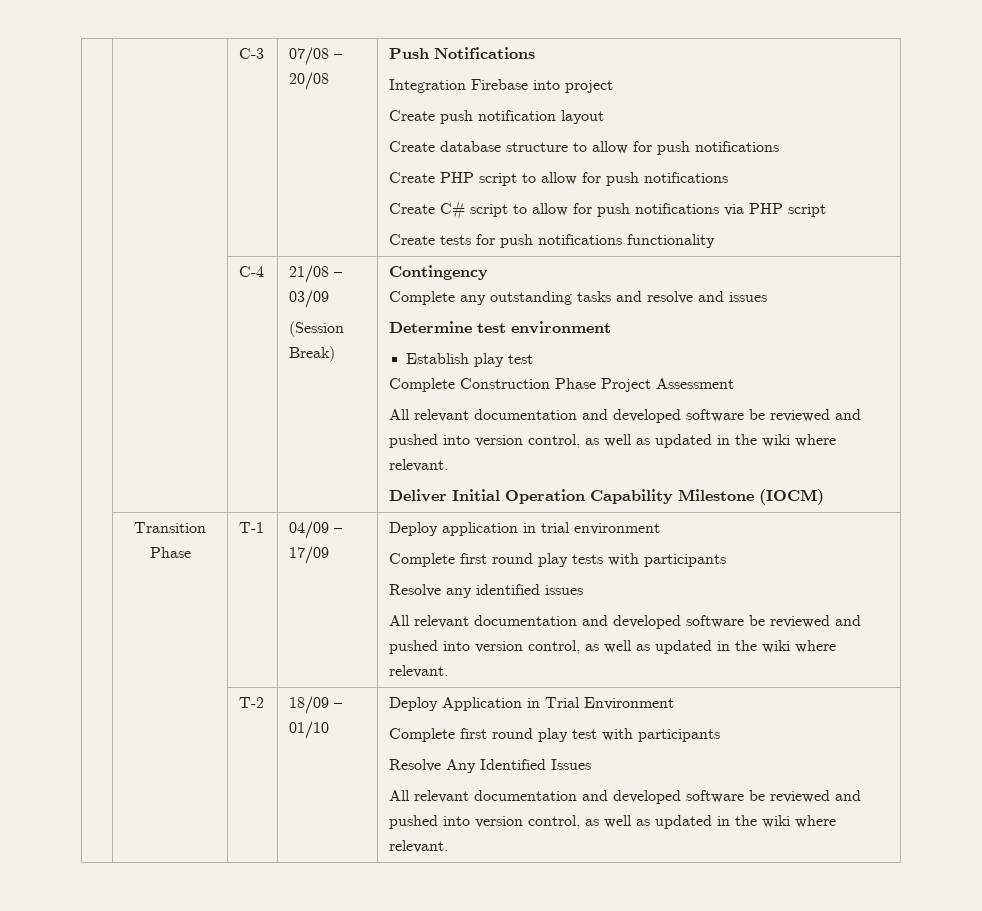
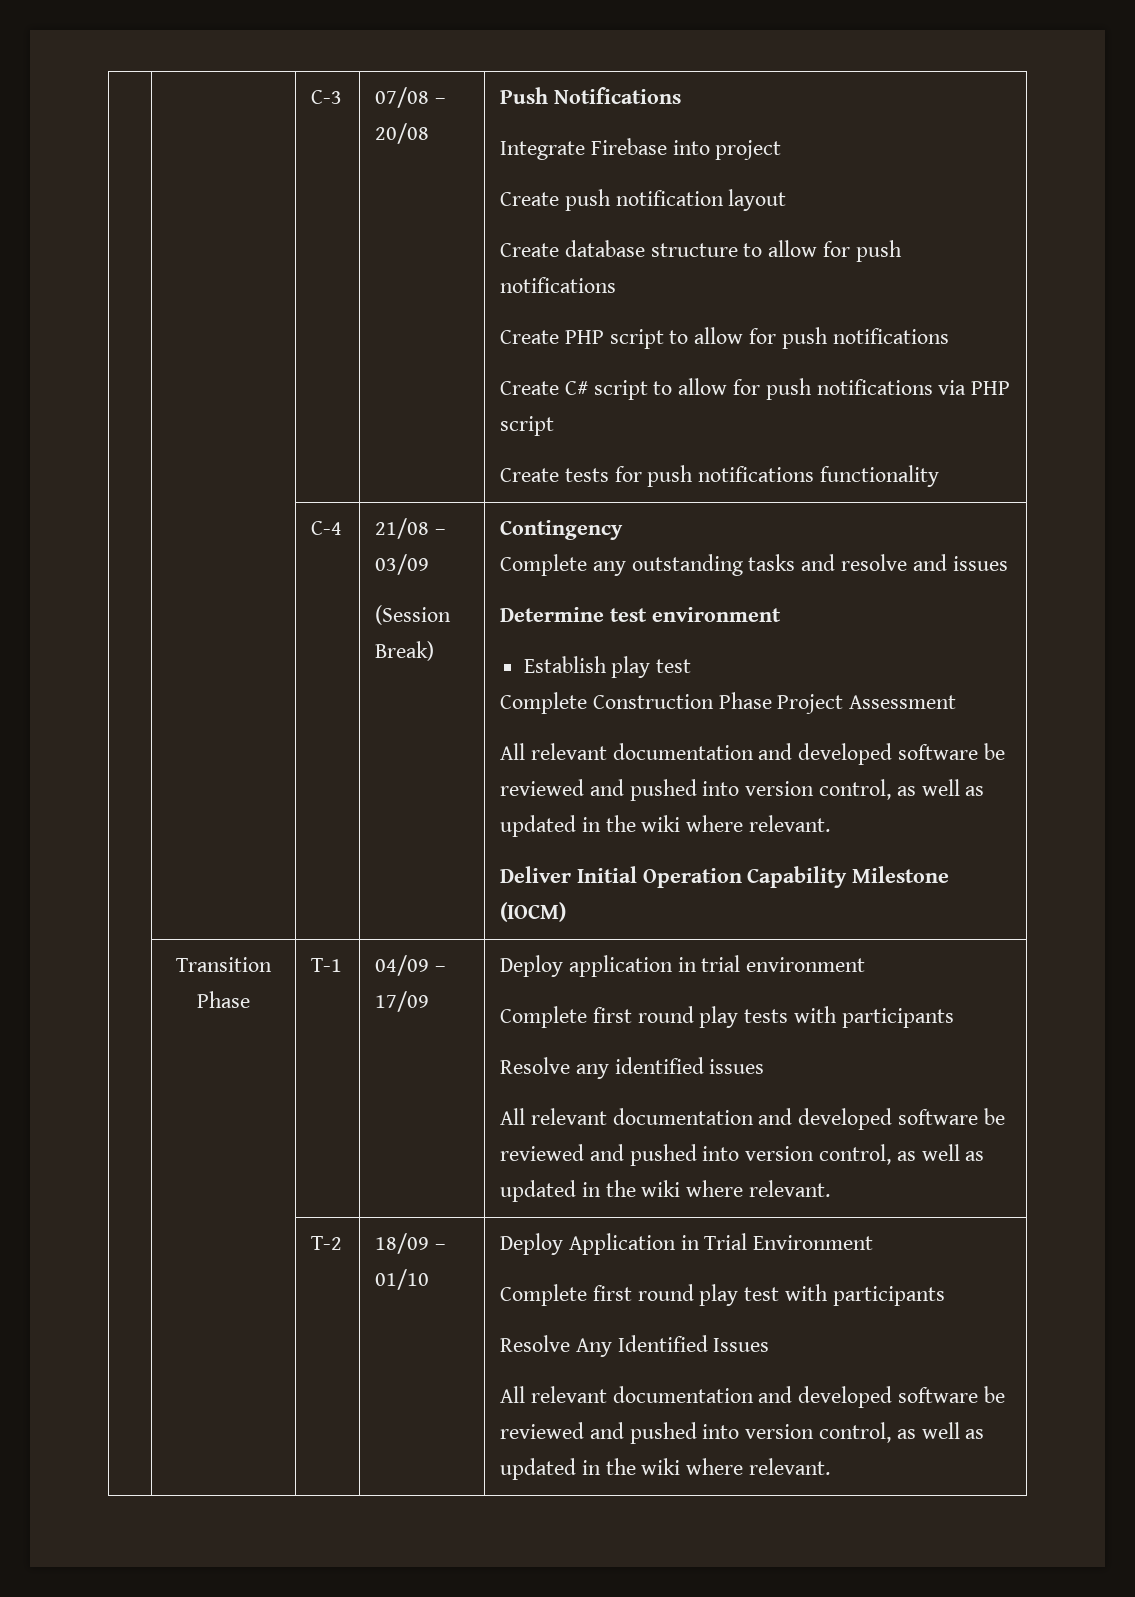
[388,79,466,93] Integration -> [499,141,585,160] Integrate

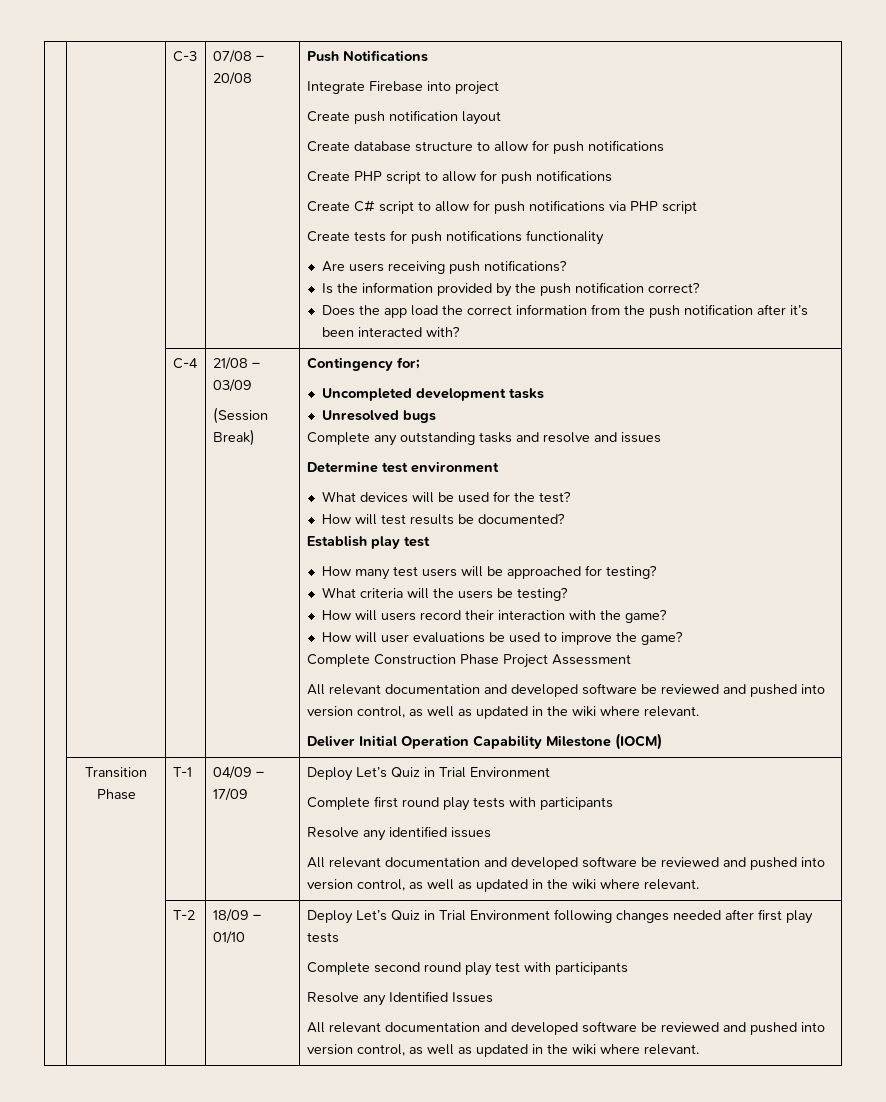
(939, 476) none -> [322,260,568,274] [322,282,701,297] [322,304,809,318] [322,326,461,337] // Are users receiving push notifications? // Is the information provided by the push notification correct? // Does the app load the correct information from the push notification after it’s been interacted with?
(623, 530) none -> [396,357,420,369] [322,388,545,401] [322,410,437,423] for; // Uncompleted development tasks // Unresolved bugs
[523,656,692,678] Establish play test -> [322,491,572,503] [322,513,566,525] [306,535,430,549] [322,565,658,580] [322,587,569,601] [322,609,668,623] [322,631,684,645] What devices will be used for the test? // How will test results be documented? // Establish play test // How many test users will be approached for testing? // What criteria will the users be testing? // How will users record their interaction with the game? // How will user evaluations be used to improve the game?
[568,955,866,977] application in trial environment -> [355,767,550,778] Let’s Quiz in Trial Environment
[568,1233,874,1255] [499,1284,632,1306] Application in Trial Environment // Complete first -> [355,909,813,924] [306,932,339,943] [306,962,420,975] Let’s Quiz in Trial Environment following changes needed after first play tests // Complete second
[575,1338,612,1357] Any -> [362,995,386,1006] any

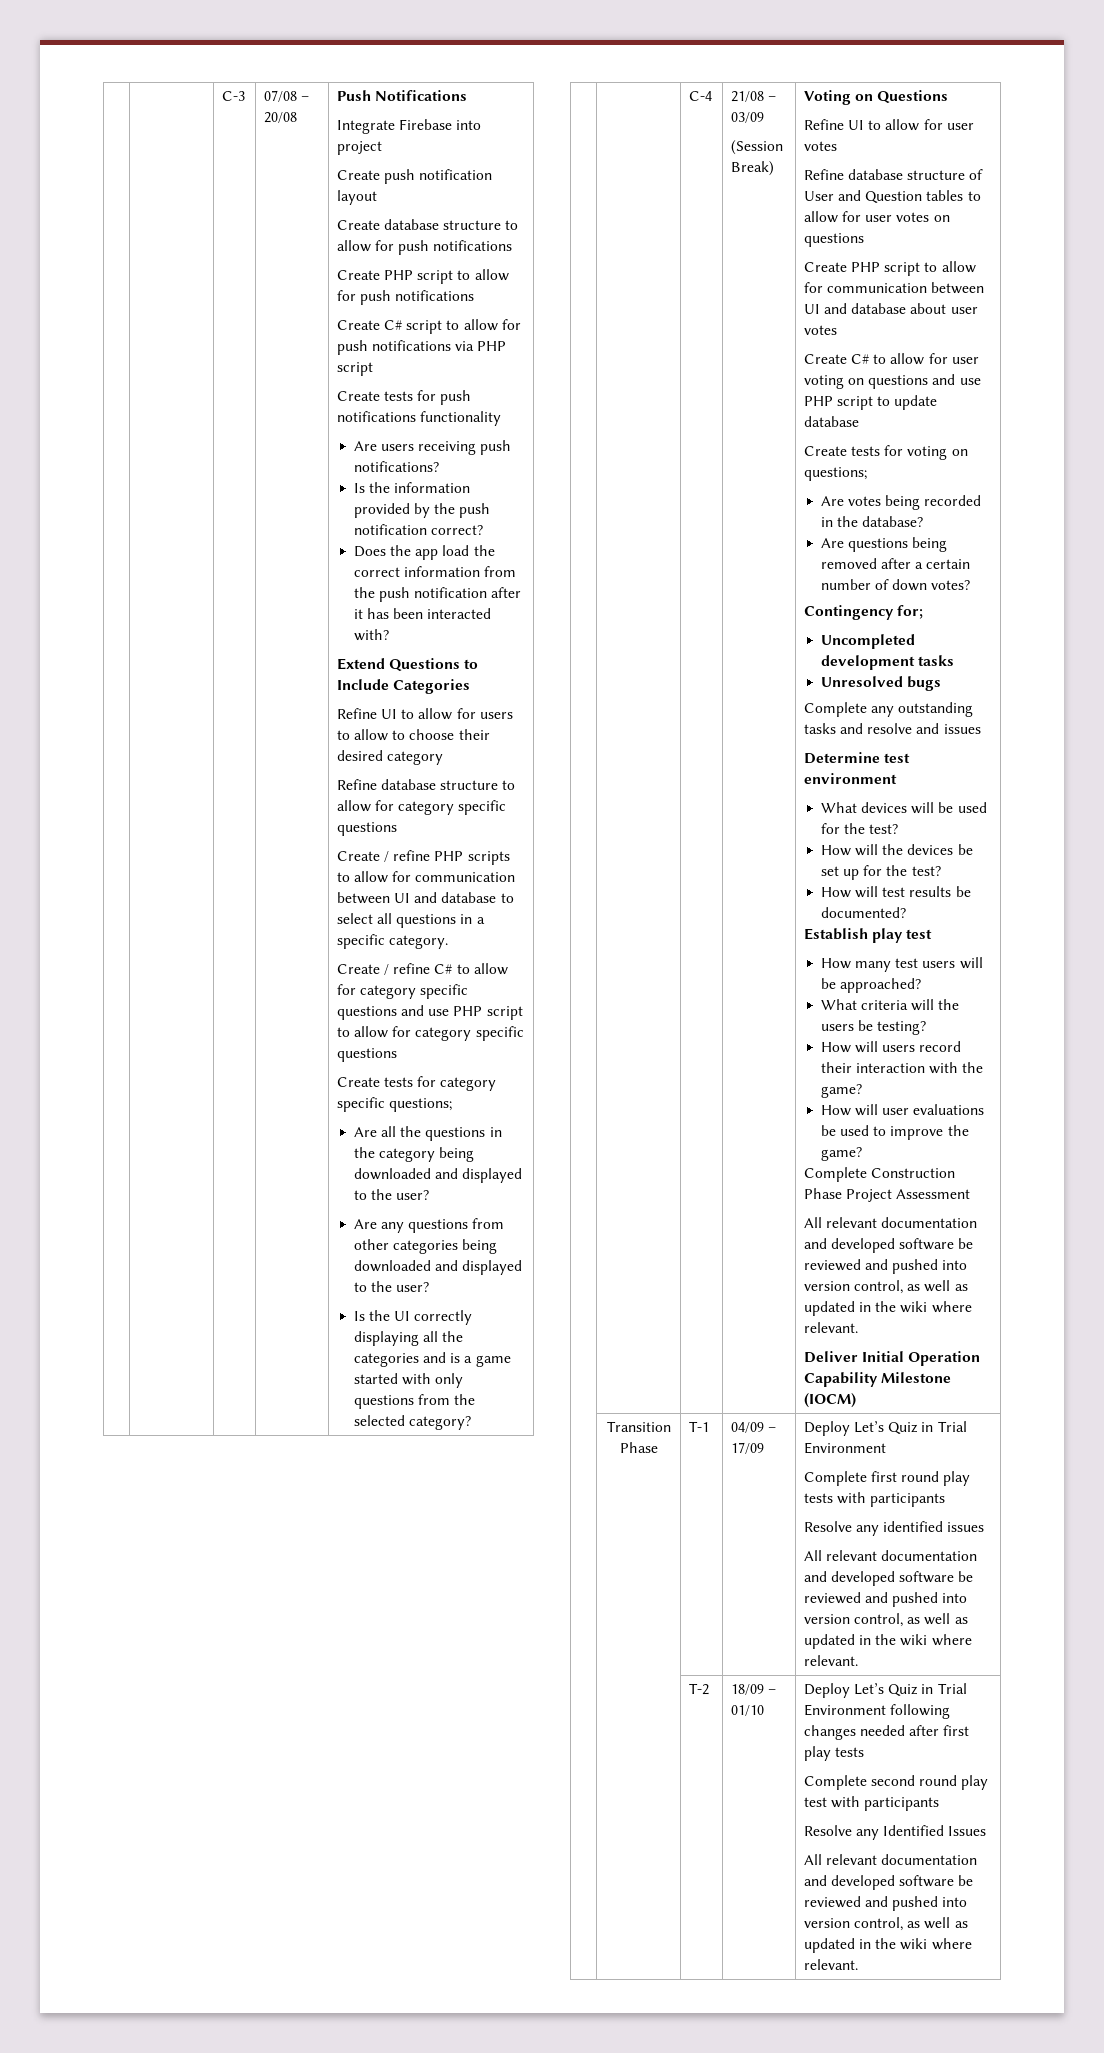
[790,305,809,316] it’s -> [353,608,390,619] it has
(461, 331) none -> [336,658,479,672] [336,679,471,694] [336,708,513,720] [336,729,490,741] [336,750,444,765] [336,779,516,790] [336,800,507,815] [336,822,397,836] [336,850,510,865] [336,871,516,883] [336,892,514,904] [336,913,485,928] [336,934,449,949] [336,963,508,975] [336,984,469,999] [336,1005,523,1020] [336,1026,524,1041] [336,1048,397,1062] [336,1076,497,1091] [336,1097,453,1112] [353,1126,502,1141] [353,1147,475,1162] [353,1168,523,1183] [353,1189,430,1200] [353,1218,505,1233] [353,1239,498,1254] [353,1260,523,1275] [353,1281,430,1292] [353,1310,473,1325] [353,1331,464,1346] [353,1352,511,1367] [353,1373,464,1388] [353,1394,476,1409] [353,1415,472,1430] // Extend Questions to Include Categories // Refine UI to allow for users to allow to choose their desired category // Refine database structure to allow for category specific questions // Create / refine PHP scripts to allow for communication between UI and database to select all questions in a specific category. // Create / refine C# to allow for category specific questions and use PHP script to allow for category specific questions // Create tests for category specific questions; // Are all the questions in the category being downloaded and displayed to the user? // Are any questions from other categories being downloaded and displayed to the user? // Is the UI correctly displaying all the categories and is a game started with only questions from the selected category?
(255, 437) none -> [803,90,949,105] [803,119,974,131] [803,141,837,151] [803,169,984,180] [803,190,981,204] [803,211,950,223] [803,233,864,247] [803,261,976,276] [803,282,985,294] [803,303,978,314] [803,325,837,335] [803,353,979,365] [803,374,981,389] [803,395,938,410] [803,416,859,427] [803,445,968,460] [803,467,867,481] [820,495,982,510] [820,516,924,527] [820,537,948,552] [820,558,971,569] [820,579,971,591] Voting on Questions // Refine UI to allow for user votes // Refine database structure of User and Question tables to allow for user votes on questions // Create PHP script to allow for communication between UI and database about user votes // Create C# to allow for user voting on questions and use PHP script to update database // Create tests for voting on questions; // Are votes being recorded in the database? // Are questions being removed after a certain number of down votes? //
(572, 497) none -> [820,844,973,856] [820,865,941,880] // How will the devices be set up for the test?
[507,565,658,579] approached for testing? -> [840,978,922,993] approached?

